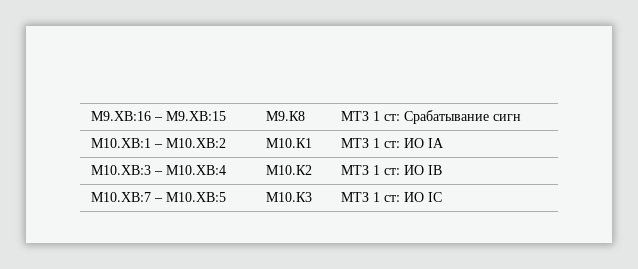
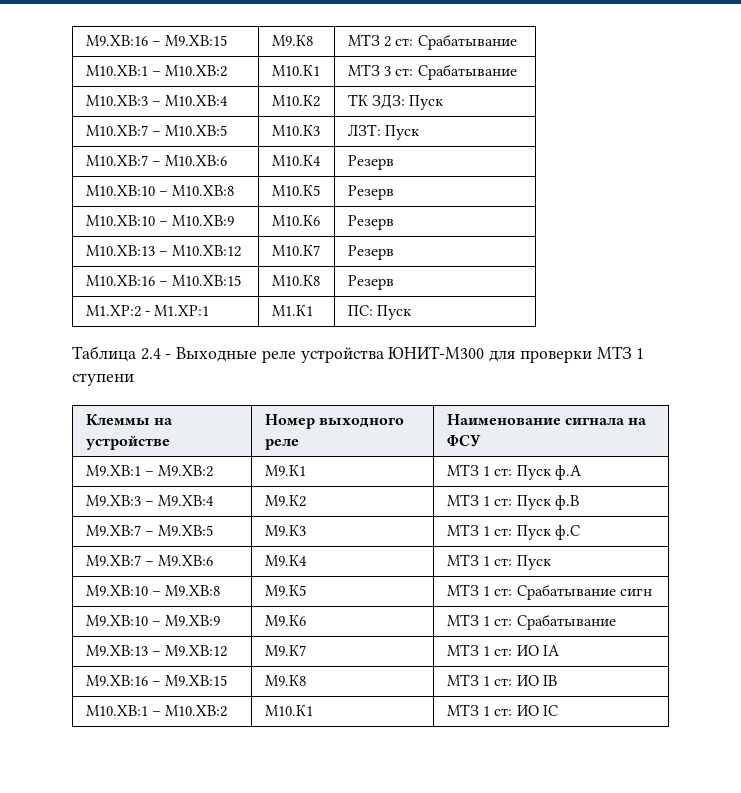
[91,111,227,121] [266,111,306,121] [341,110,522,124] [91,138,227,148] [266,138,313,148] [341,138,445,148] [91,165,227,175] [266,165,313,175] [341,165,443,175] [91,192,227,202] [266,192,313,202] М9.XВ:16 – М9.XB:15 | М9.К8 | МТЗ 1 ст: Срабатывание сигн // М10.XВ:1 – М10.XB:2 | М10.К1 | МТЗ 1 ст: ИО IА // М10.XВ:3 – М10.XB:4 | М10.К2 | МТЗ 1 ст: ИО IВ // М10.XВ:7 – М10.XB:5 | М10.К3 -> [85,35,228,46] [271,35,313,46] [347,34,517,50] [85,65,228,77] [271,65,320,76] [347,64,517,80] [85,95,229,106] [271,95,320,107] [347,94,444,110] [85,125,228,136] [271,125,320,136] [347,124,419,140] [85,155,228,166] [271,155,321,166] [347,155,394,170] [85,185,235,196] [271,185,320,196] [347,185,394,200] [85,215,235,226] [271,215,320,226] [347,215,394,230] [85,245,242,257] [271,245,320,256] [347,245,394,260] [85,275,242,286] [271,275,320,286] [347,275,394,290] [85,305,210,317] [271,305,313,316] [347,305,411,320] [72,346,645,363] [72,373,134,386] [85,414,173,426] [85,435,170,450] [264,414,404,429] [264,439,299,450] [446,414,648,425] [446,435,481,447] [85,465,214,477] [264,465,306,476] [446,464,582,480] [85,495,215,506] [264,495,306,507] [446,494,579,510] [85,525,214,536] [264,525,306,536] [446,524,580,540] [85,555,214,566] [264,555,307,566] [446,554,551,570] [85,585,221,596] [264,585,306,596] [446,584,652,600] [85,615,221,626] [264,615,306,626] [446,614,616,630] [85,645,228,657] [264,645,306,656] [446,644,560,656] [85,675,228,686] [264,675,306,686] [446,674,557,686] [85,705,228,717] [264,705,313,716] М9.XВ:16 – М9.XB:15 | М9.К8 | МТЗ 2 ст: Срабатывание // М10.XВ:1 – М10.XB:2 | М10.К1 | МТЗ 3 ст: Срабатывание // М10.XВ:3 – М10.XB:4 | М10.К2 | ТК ЗДЗ: Пуск // М10.XВ:7 – М10.XB:5 | М10.К3 | ЛЗТ: Пуск // М10.XВ:7 – М10.XB:6 | М10.К4 | Резерв // М10.XВ:10 – М10.XB:8 | М10.К5 | Резерв // М10.XВ:10 – М10.XB:9 | М10.К6 | Резерв // М10.XВ:13 – М10.XB:12 | М10.К7 | Резерв // М10.XВ:16 – М10.XB:15 | М10.К8 | Резерв // М1.XP:2 - М1.XP:1 | М1.К1 | ПС: Пуск // Таблица 2.4 - Выходные реле устройства ЮНИТ-М300 для проверки МТЗ 1 ступени // Клеммы на устройстве | Номер выходного реле | Наименование сигнала на ФСУ // М9.XВ:1 – М9.XB:2 | М9.К1 | МТЗ 1 ст: Пуск ф.А // М9.XВ:3 – М9.XB:4 | М9.К2 | МТЗ 1 ст: Пуск ф.В // М9.XВ:7 – М9.XB:5 | М9.К3 | МТЗ 1 ст: Пуск ф.С // М9.XВ:7 – М9.XB:6 | М9.К4 | МТЗ 1 ст: Пуск // М9.XВ:10 – М9.XB:8 | М9.К5 | МТЗ 1 ст: Срабатывание сигн // М9.XВ:10 – М9.XB:9 | М9.К6 | МТЗ 1 ст: Срабатывание // М9.XВ:13 – М9.XB:12 | М9.К7 | МТЗ 1 ст: ИО IА // М9.XВ:16 – М9.XB:15 | М9.К8 | МТЗ 1 ст: ИО IВ // М10.XВ:1 – М10.XB:2 | М10.К1

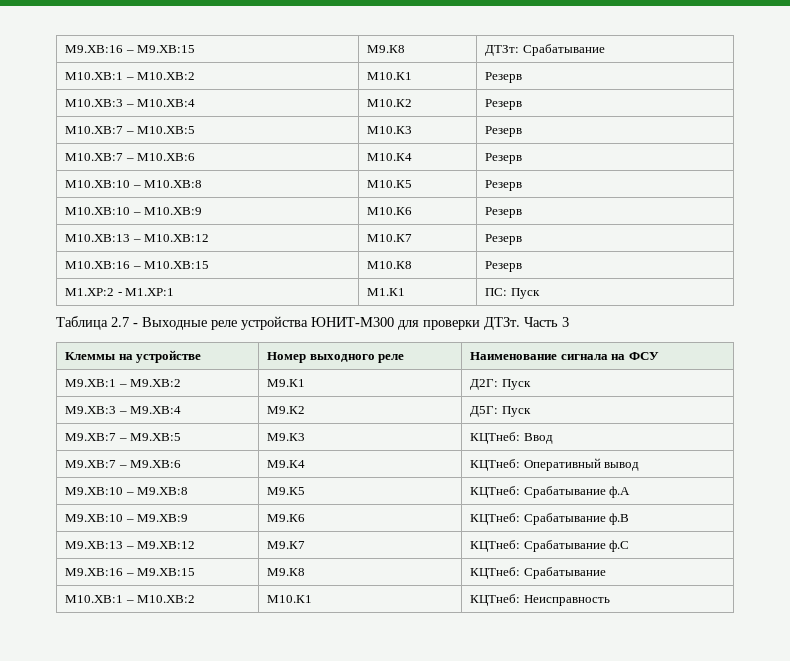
[85,35,228,46] [271,35,313,46] [347,34,517,50] [85,65,228,77] [271,65,320,76] [347,64,517,80] М9.XВ:16 – М9.XB:15 | М9.К8 | МТЗ 2 ст: Срабатывание // М10.XВ:1 – М10.XB:2 | М10.К1 | МТЗ 3 ст: Срабатывание -> [65,45,196,53] [367,45,406,53] [485,44,605,56] [65,72,196,80] [367,72,413,80] [485,72,523,83] М9.XВ:16 – М9.XB:15 | М9.К8 | ДТЗт: Срабатывание // М10.XВ:1 – М10.XB:2 | М10.К1 | Резерв
[347,94,444,110] ТК ЗДЗ: Пуск -> [485,99,523,110] Резерв
[347,124,419,140] ЛЗТ: Пуск -> [485,126,523,137] Резерв
[140,348,161,360] 2.4 -> [111,317,129,327] 2.7
[596,346,645,359] [72,373,134,386] МТЗ 1 ступени -> [484,317,569,330] ДТЗт. Часть 3
[446,464,582,480] МТЗ 1 ст: Пуск ф.А -> [470,379,531,390] Д2Г: Пуск
[446,494,579,510] МТЗ 1 ст: Пуск ф.В -> [470,406,531,417] Д5Г: Пуск
[446,524,580,540] МТЗ 1 ст: Пуск ф.С -> [470,432,553,444] КЦТнеб: Ввод
[446,554,551,570] МТЗ 1 ст: Пуск -> [470,458,640,471] КЦТнеб: Оперативный вывод
[446,584,652,600] МТЗ 1 ст: Срабатывание сигн -> [470,486,631,498] КЦТнеб: Срабатывание ф.А
[446,614,616,630] МТЗ 1 ст: Срабатывание -> [470,513,630,525] КЦТнеб: Срабатывание ф.В
[446,644,560,656] [85,675,228,686] [264,675,306,686] [446,674,557,686] [85,705,228,717] [264,705,313,716] [446,704,558,716] МТЗ 1 ст: ИО IА // М9.XВ:16 – М9.XB:15 | М9.К8 | МТЗ 1 ст: ИО IВ // М10.XВ:1 – М10.XB:2 | М10.К1 | МТЗ 1 ст: ИО IС -> [470,540,630,552] [65,568,196,576] [267,568,306,576] [470,567,606,579] [65,595,196,603] [267,595,313,603] [470,594,610,606] КЦТнеб: Срабатывание ф.С // М9.XВ:16 – М9.XB:15 | М9.К8 | КЦТнеб: Срабатывание // М10.XВ:1 – М10.XB:2 | М10.К1 | КЦТнеб: Неисправность

